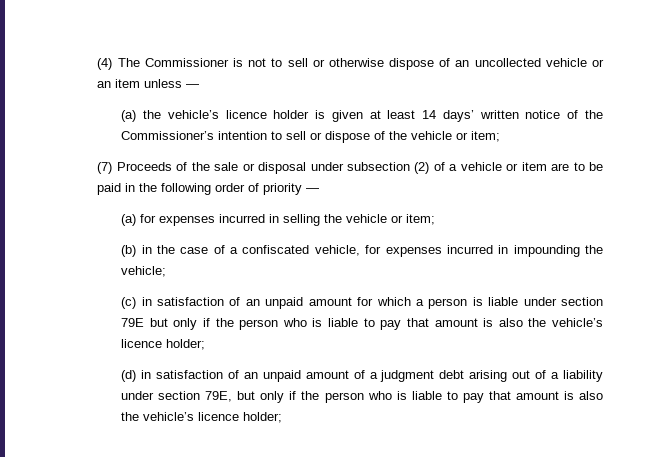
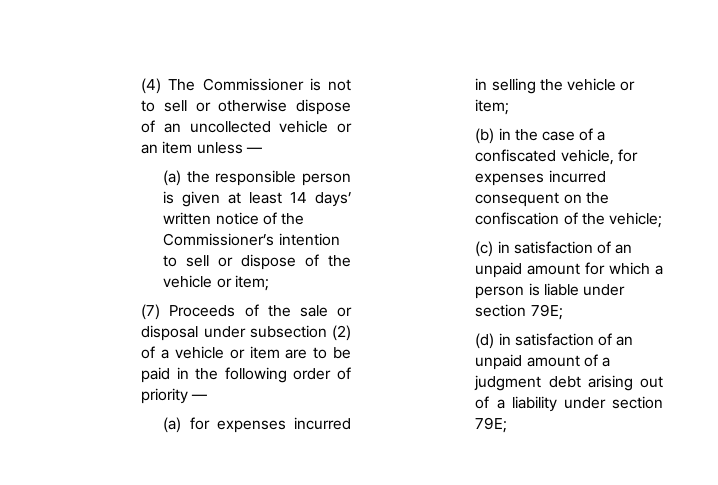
[167,110,310,119] vehicle’s licence holder -> [215,170,351,186] responsible person
[498,245,580,257] in impounding -> [475,192,609,207] [475,212,578,225] consequent on the confiscation of
[121,318,603,330] [121,339,206,350] 79E but only if the person who is liable to pay that amount is also the vehicle’s licence holder; -> [530,304,563,320] 79E;
[205,391,603,403] [121,412,283,423] 79E, but only if the person who is liable to pay that amount is also the vehicle’s licence holder; -> [475,417,508,433] 79E;

